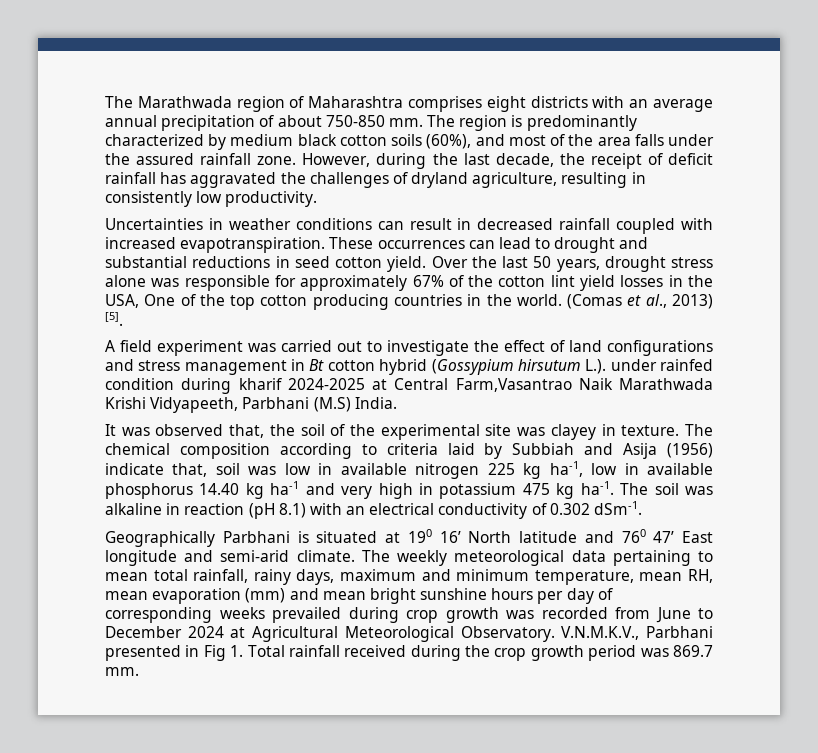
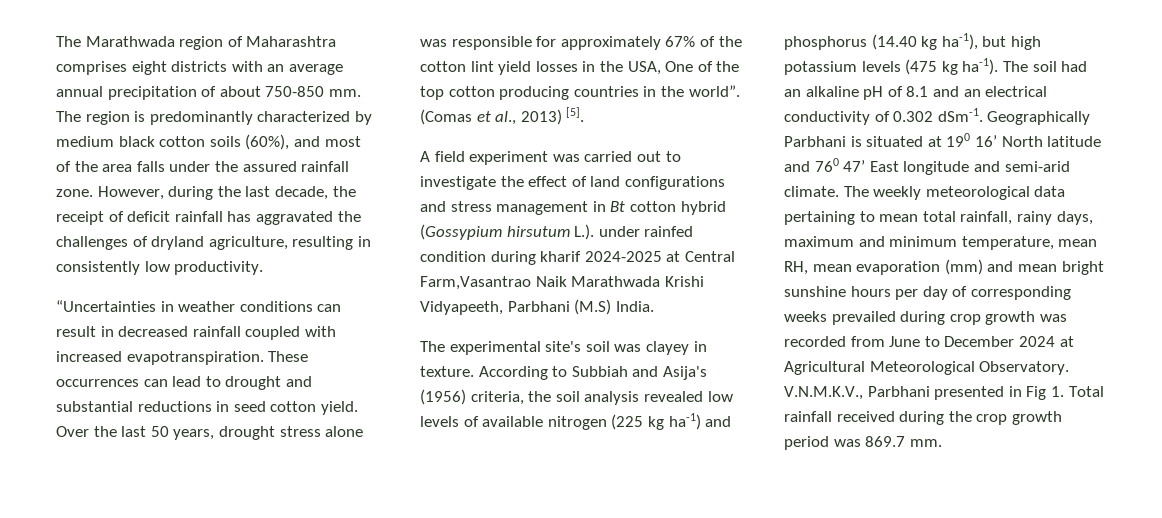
[105,218,203,230] Uncertainties -> [56,300,156,312] “Uncertainties
[516,294,562,306] world. -> [688,85,740,97] world”.
[105,424,713,440] [105,443,713,459] [105,461,713,479] [105,481,714,499] [105,503,342,519] It was observed that, the soil of the experimental site was clayey in texture. The chemical composition according to criteria laid by Subbiah and Asija (1956) indicate that, soil was low in available nitrogen 225 kg ha-1, low in available phosphorus 14.40 kg ha-1 and very high in potassium 475 kg ha-1. The soil was alkaline in reaction (pH 8.1) with -> [420,341,707,355] [420,366,707,380] [420,389,733,405] [420,413,732,430] [784,33,1041,50] [784,58,1088,75] [784,86,959,100] The experimental site's soil was clayey in texture. According to Subbiah and Asija's (1956) criteria, the soil analysis revealed low levels of available nitrogen (225 kg ha-1) and phosphorus (14.40 kg ha-1), but high potassium levels (475 kg ha-1). The soil had an alkaline pH of 8.1 and
(643, 508) // -> (983, 115) none

